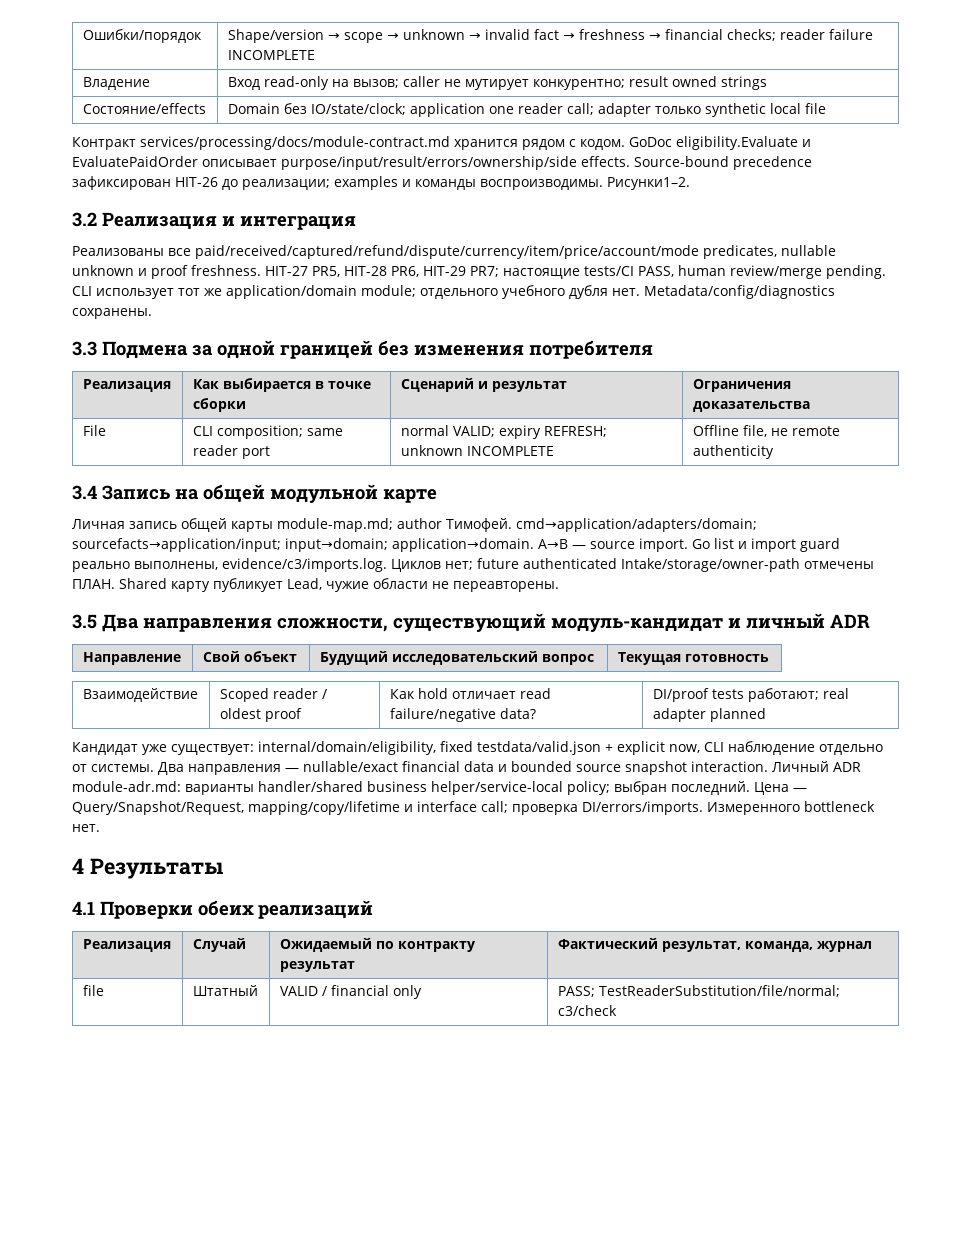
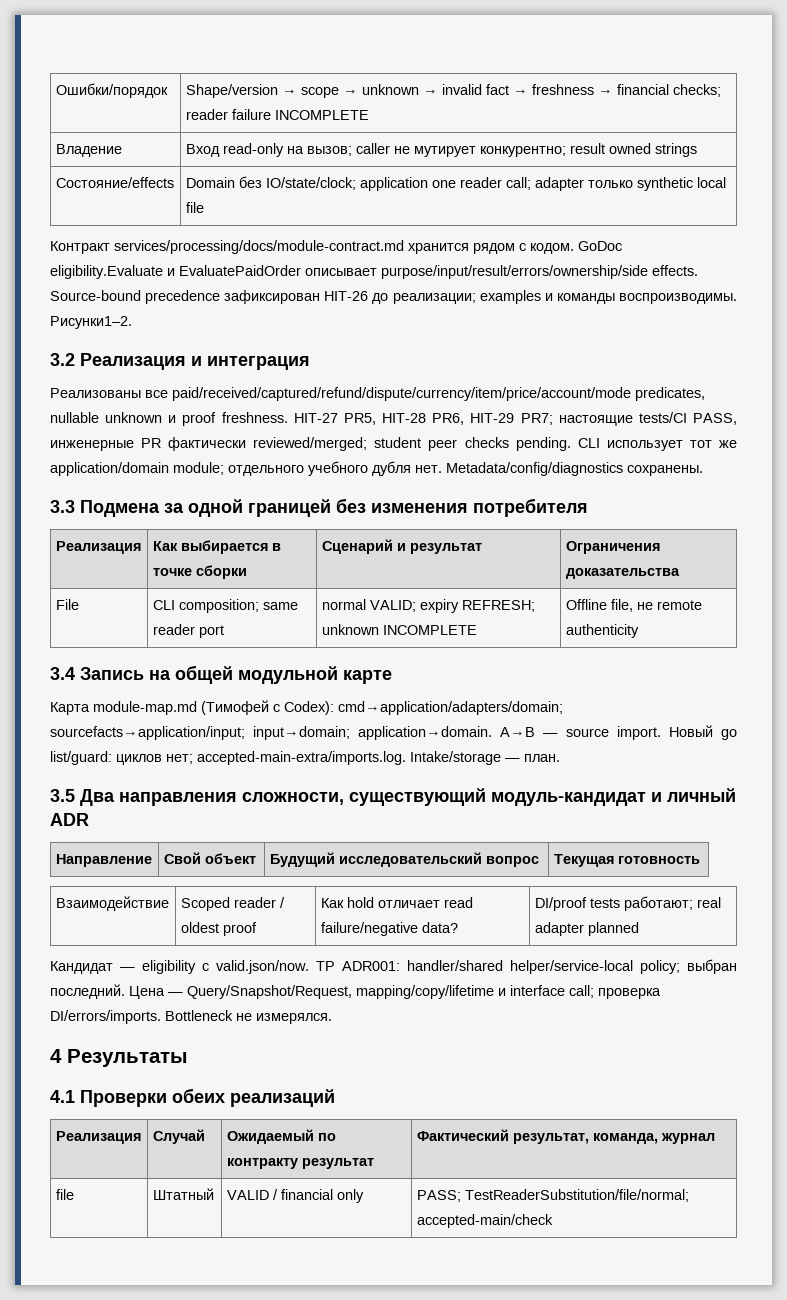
[678,265,822,279] human review/merge -> [50,437,509,451] инженерные PR фактически reviewed/merged; student peer checks
[72,518,512,532] Личная запись общей карты module-map.md; author Тимофей. -> [50,700,334,715] Карта module-map.md (Тимофей с Codex):
[692,538,840,552] [72,558,874,572] [72,578,559,592] Go list и import guard реально выполнены, evidence/c3/imports.log. Циклов нет; future authenticated Intake/storage/owner-path отмечены ПЛАН. Shared карту публикует Lead, чужие области не переавторены. -> [669,725,737,740] [50,751,560,765] Новый go list/guard: циклов нет; accepted-main-extra/imports.log. Intake/storage — план.
[142,741,883,755] [72,761,861,775] [72,781,427,795] уже существует: internal/domain/eligibility, fixed testdata/valid.json + explicit now, CLI наблюдение отдельно от системы. Два направления — nullable/exact financial data и bounded source snapshot interaction. Личный ADR module-adr.md: варианты handler/shared business -> [120,960,503,974] — eligibility с valid.json/now. TP ADR001: handler/shared
[707,801,875,815] [72,824,100,832] Измеренного bottleneck нет. -> [165,1010,332,1024] Bottleneck не измерялся.
[557,1005,617,1016] c3/check -> [416,1214,553,1228] accepted-main/check

